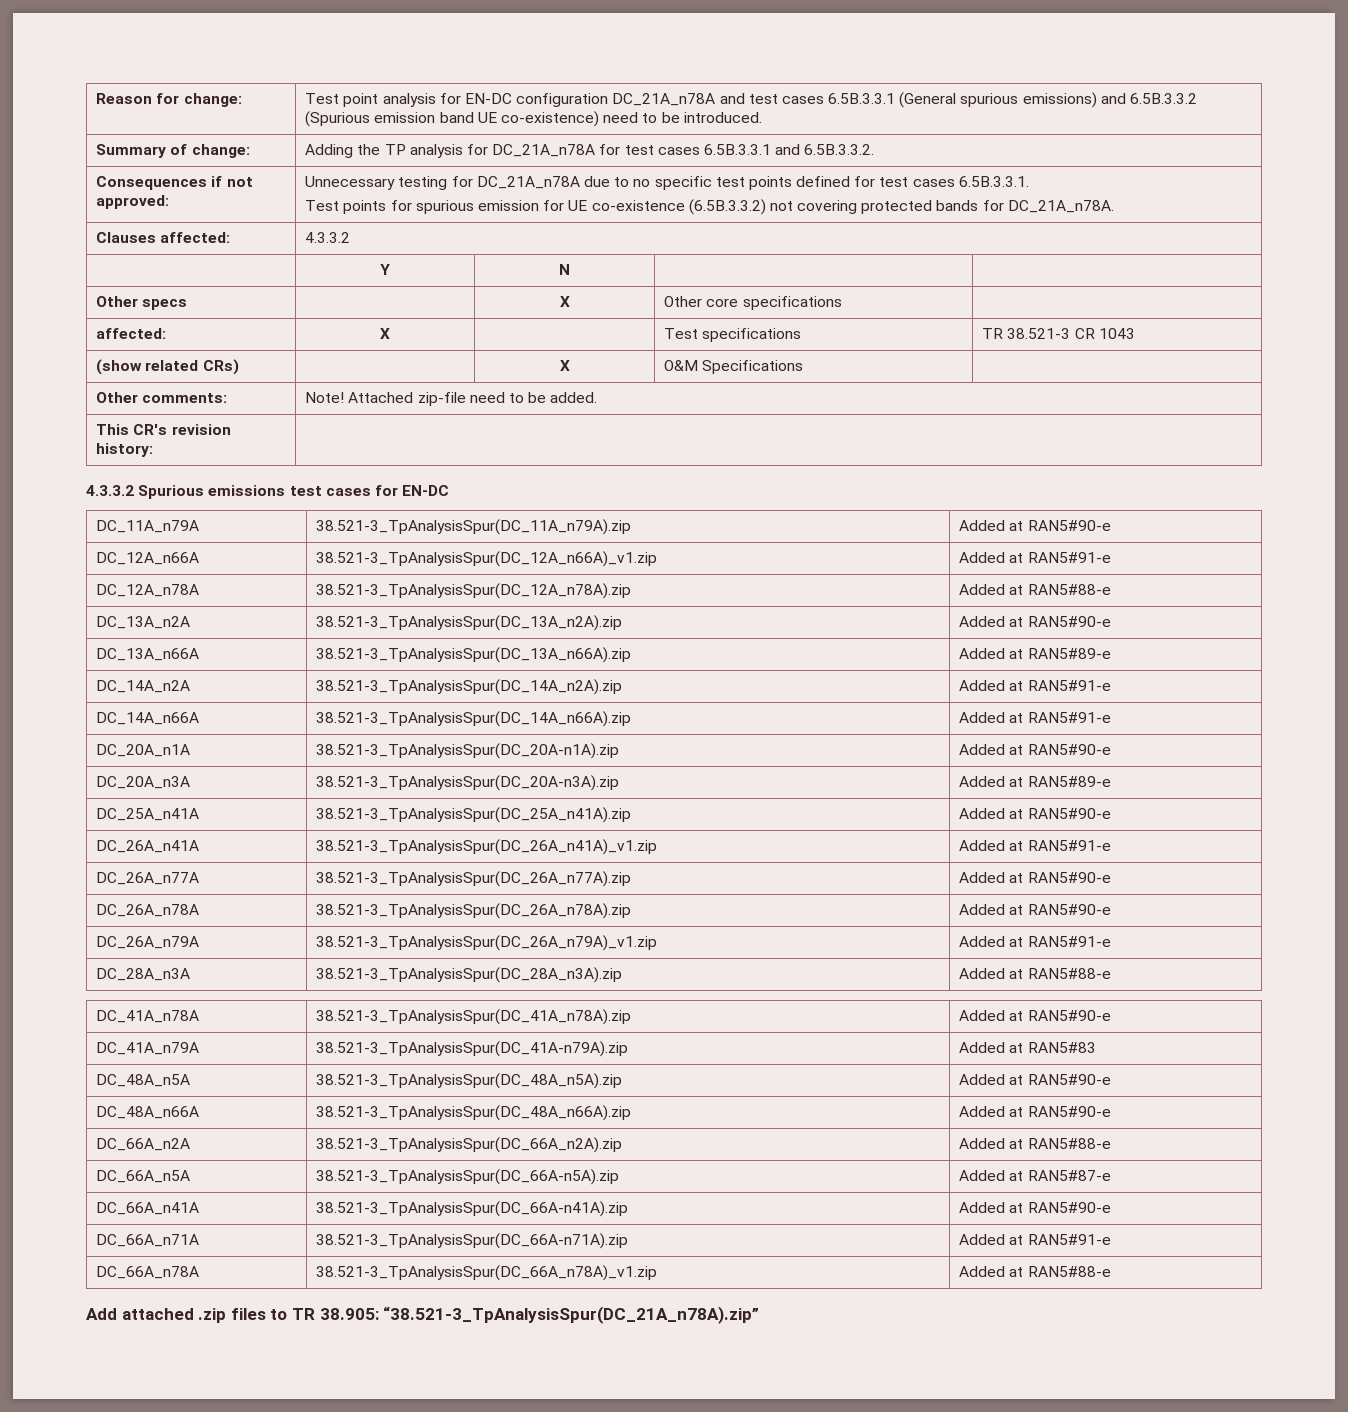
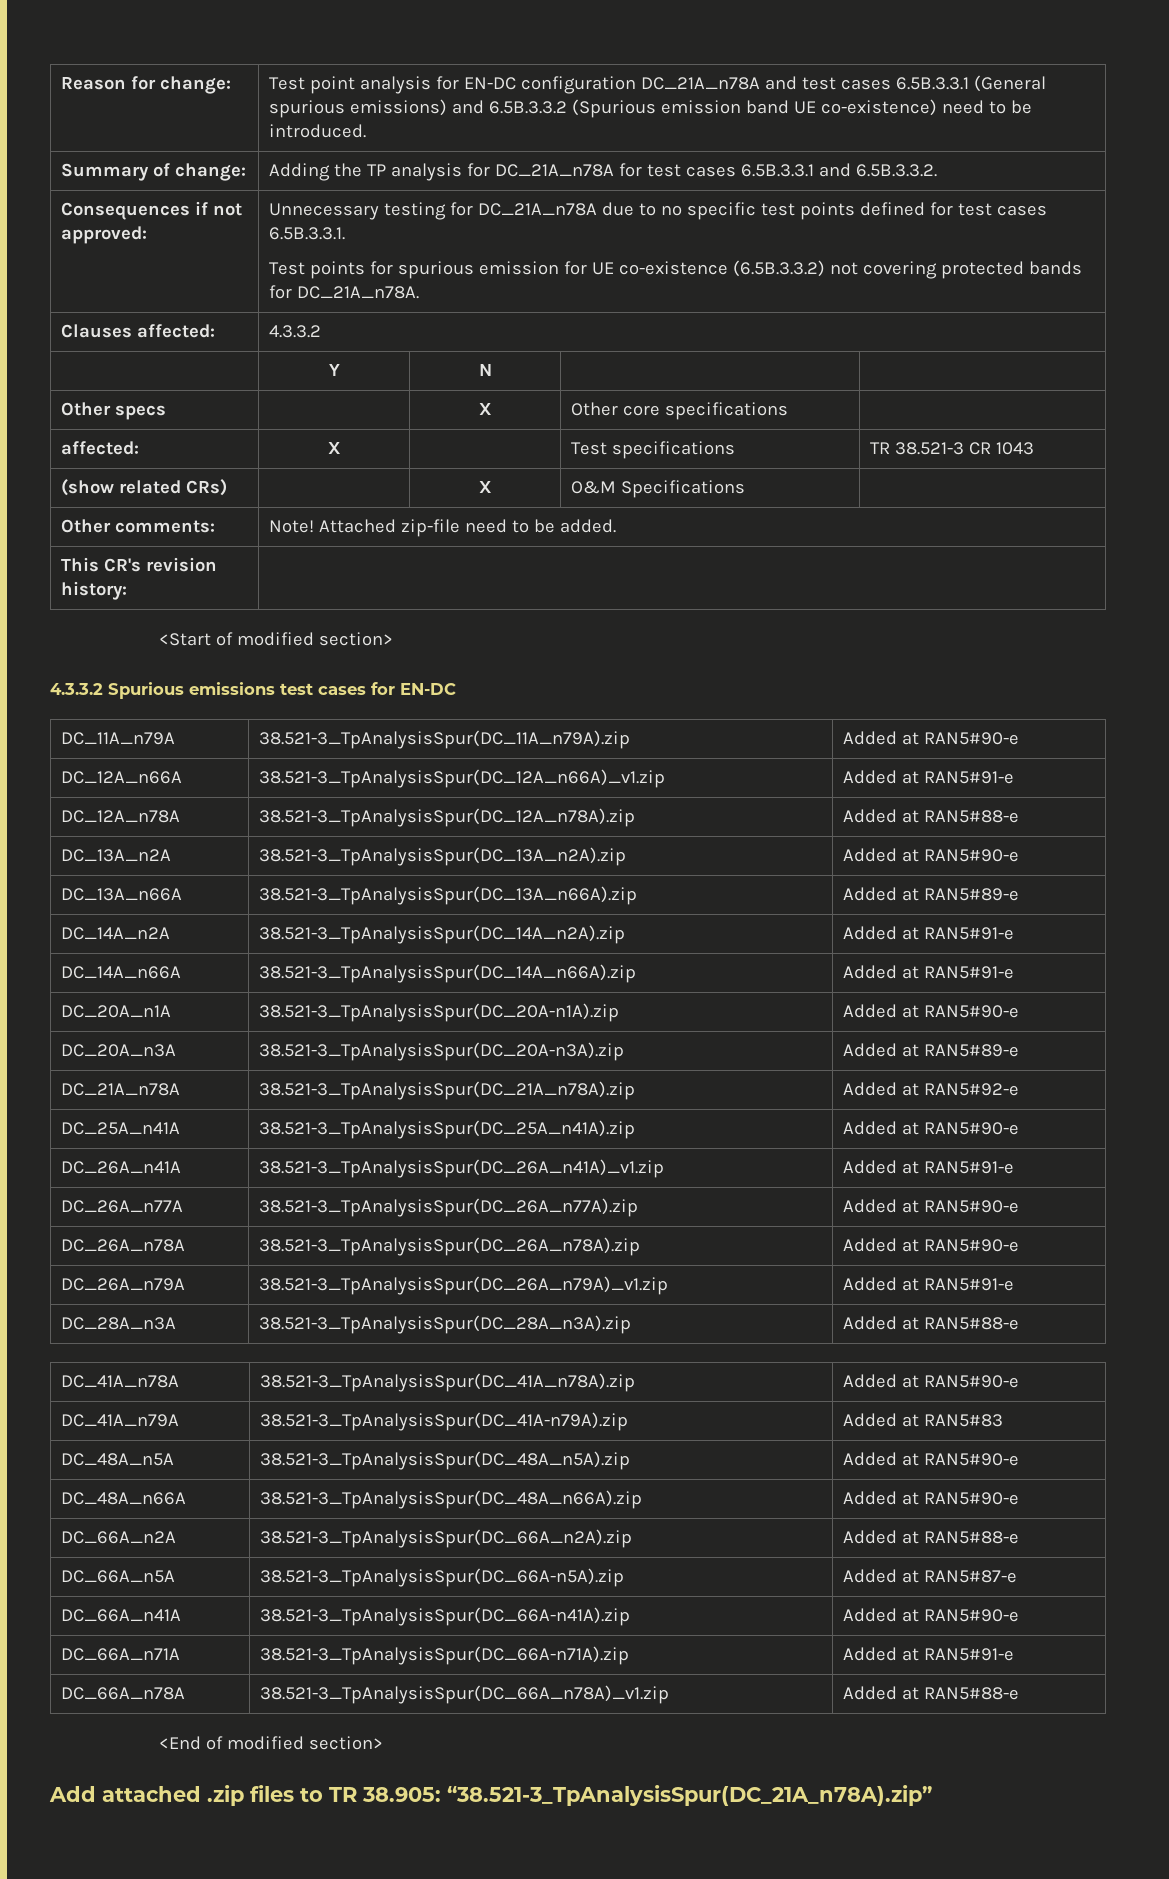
(154, 450) none -> [158,632,393,646] // <Start of modified section>
(1111, 781) none -> [60,1083,180,1096] [258,1081,635,1100] [842,1082,1019,1096] // DC_21A_n78A | 38.521-3_TpAnalysisSpur(DC_21A_n78A).zip | Added at RAN5#92-e
(1111, 1271) none -> [158,1736,383,1750] // <End of modified section>

